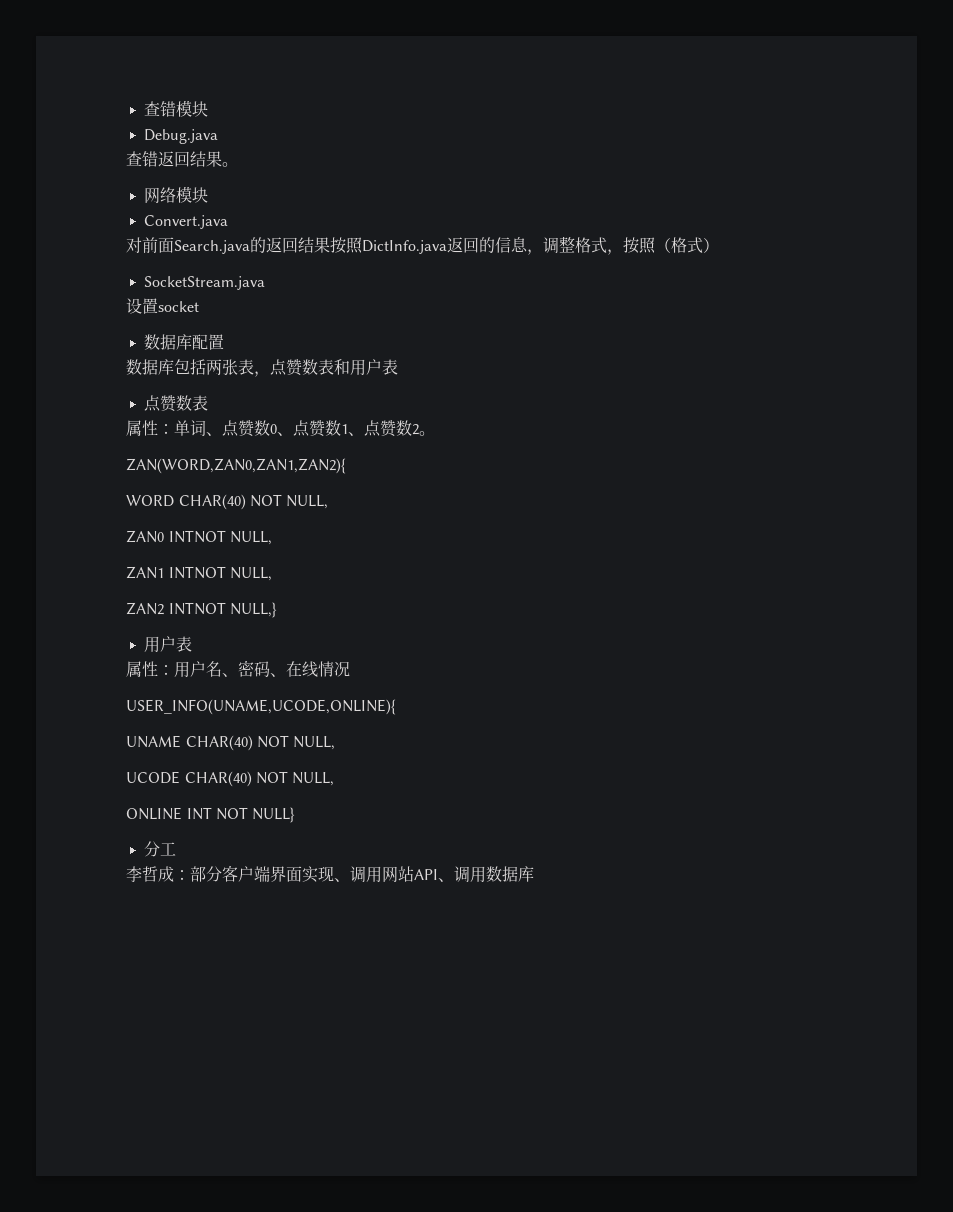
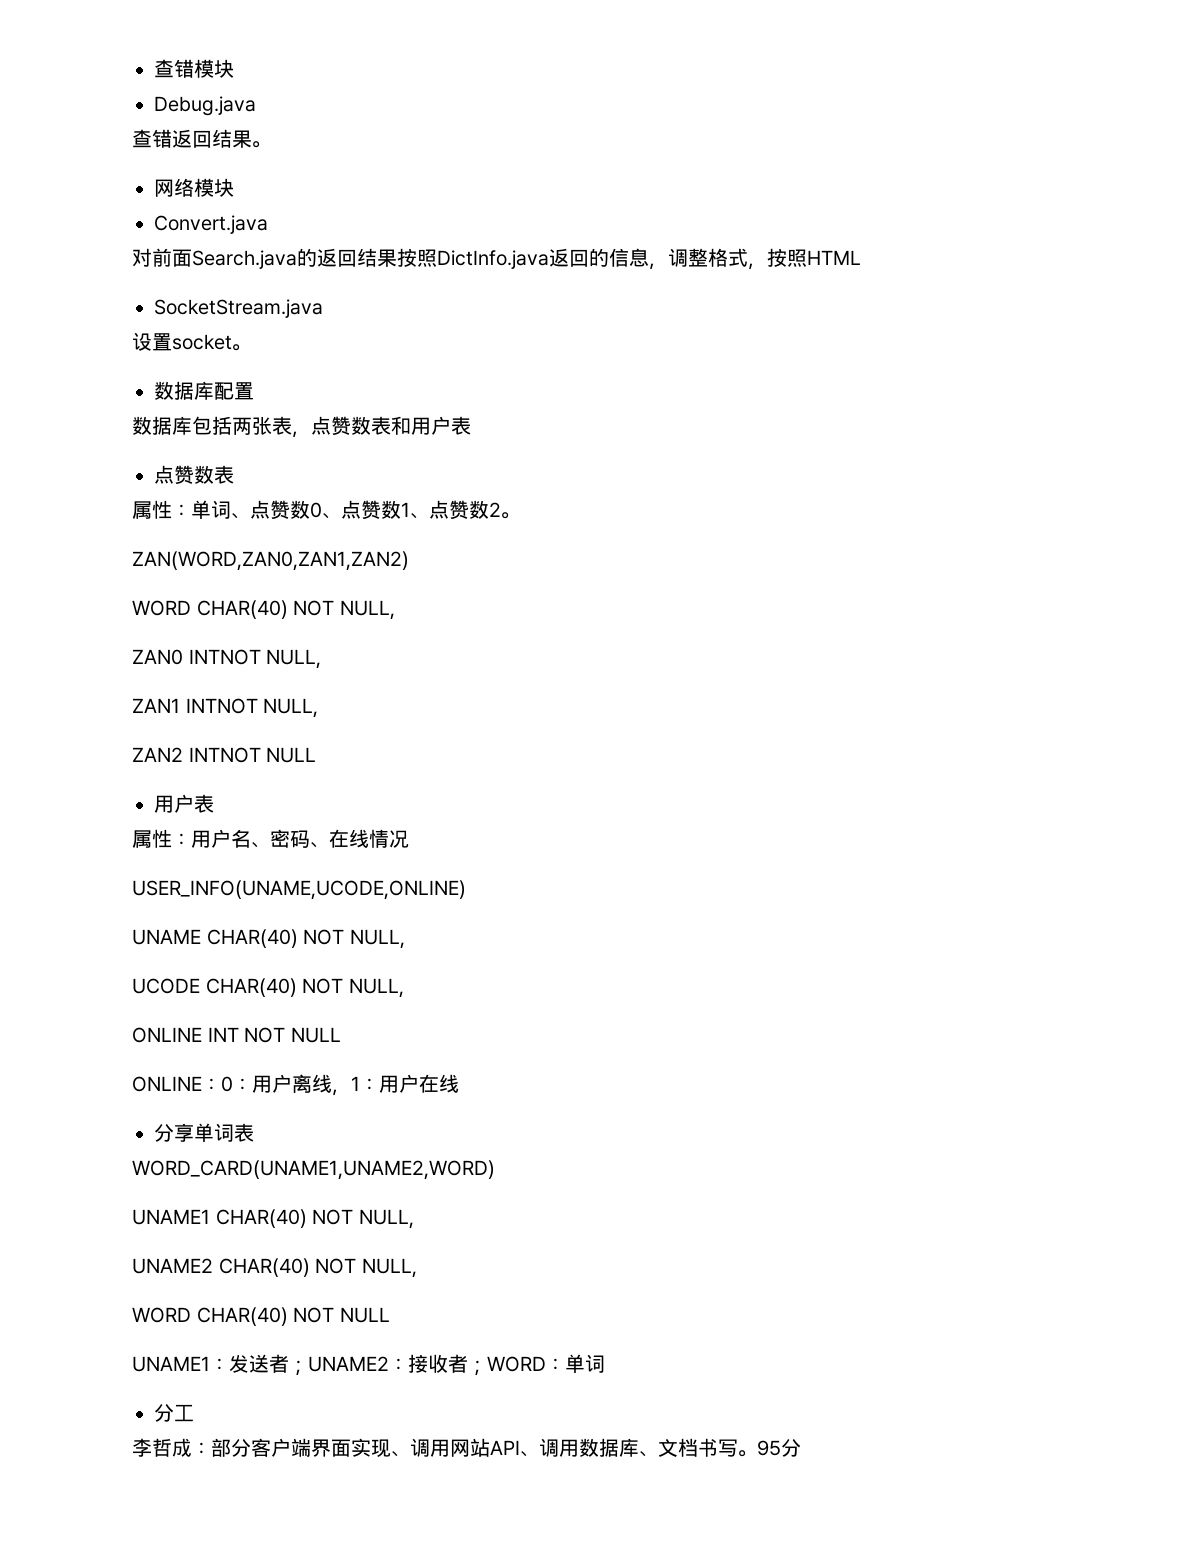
[655,237,720,253] （格式） -> [807,250,862,265] HTML
(200, 306) none -> [232,344,252,351] 。
[126,458,347,474] ZAN(WORD,ZAN0,ZAN1,ZAN2){ -> [132,551,410,571] ZAN(WORD,ZAN0,ZAN1,ZAN2)
[229,602,277,618] NULL,} -> [266,747,317,763] NULL
[126,699,397,715] USER_INFO(UNAME,UCODE,ONLINE){ -> [132,880,467,900] USER_INFO(UNAME,UCODE,ONLINE)
[252,807,296,823] NULL} -> [290,1027,341,1043] [132,1074,460,1096] [154,1123,255,1142] [132,1160,496,1180] [132,1209,414,1229] [132,1258,417,1278] [132,1307,390,1326] [132,1354,606,1376] NULL // ONLINE：0：用户离线，1：用户在线 // 分享单词表 // WORD_CARD(UNAME1,UNAME2,WORD) // UNAME1 CHAR(40) NOT NULL, // UNAME2 CHAR(40) NOT NULL, // WORD CHAR(40) NOT NULL // UNAME1：发送者；UNAME2：接收者；WORD：单词
(535, 874) none -> [639,1438,802,1457] 、文档书写。95分

